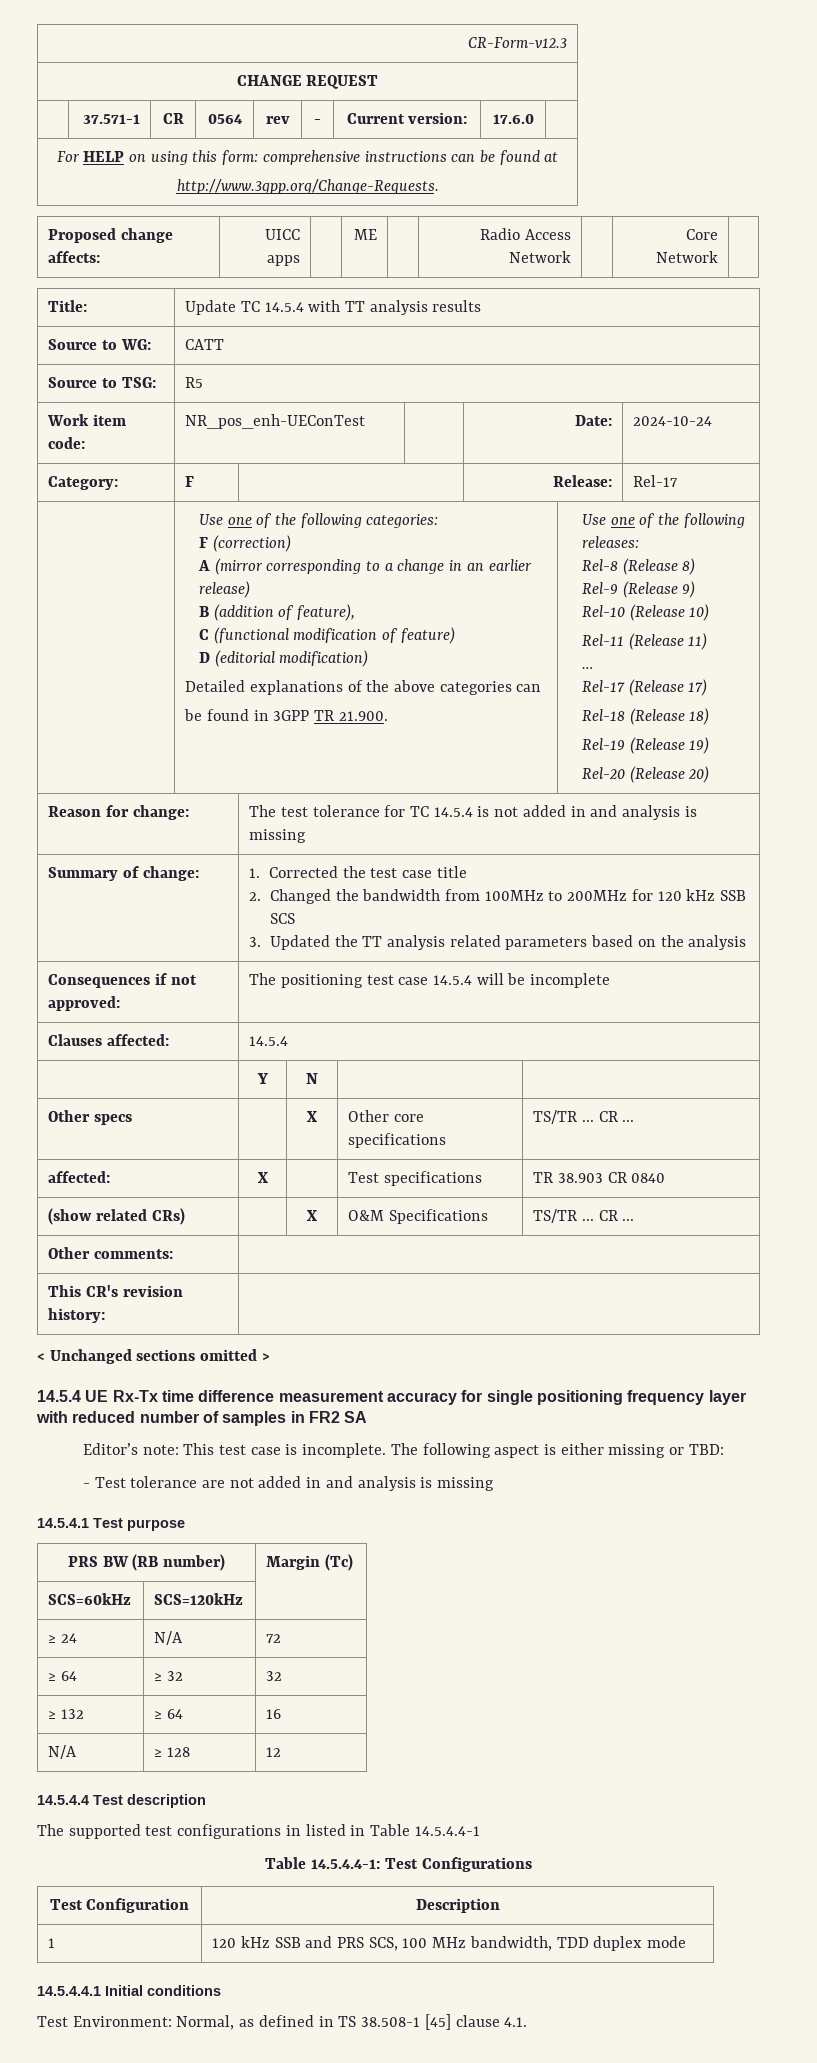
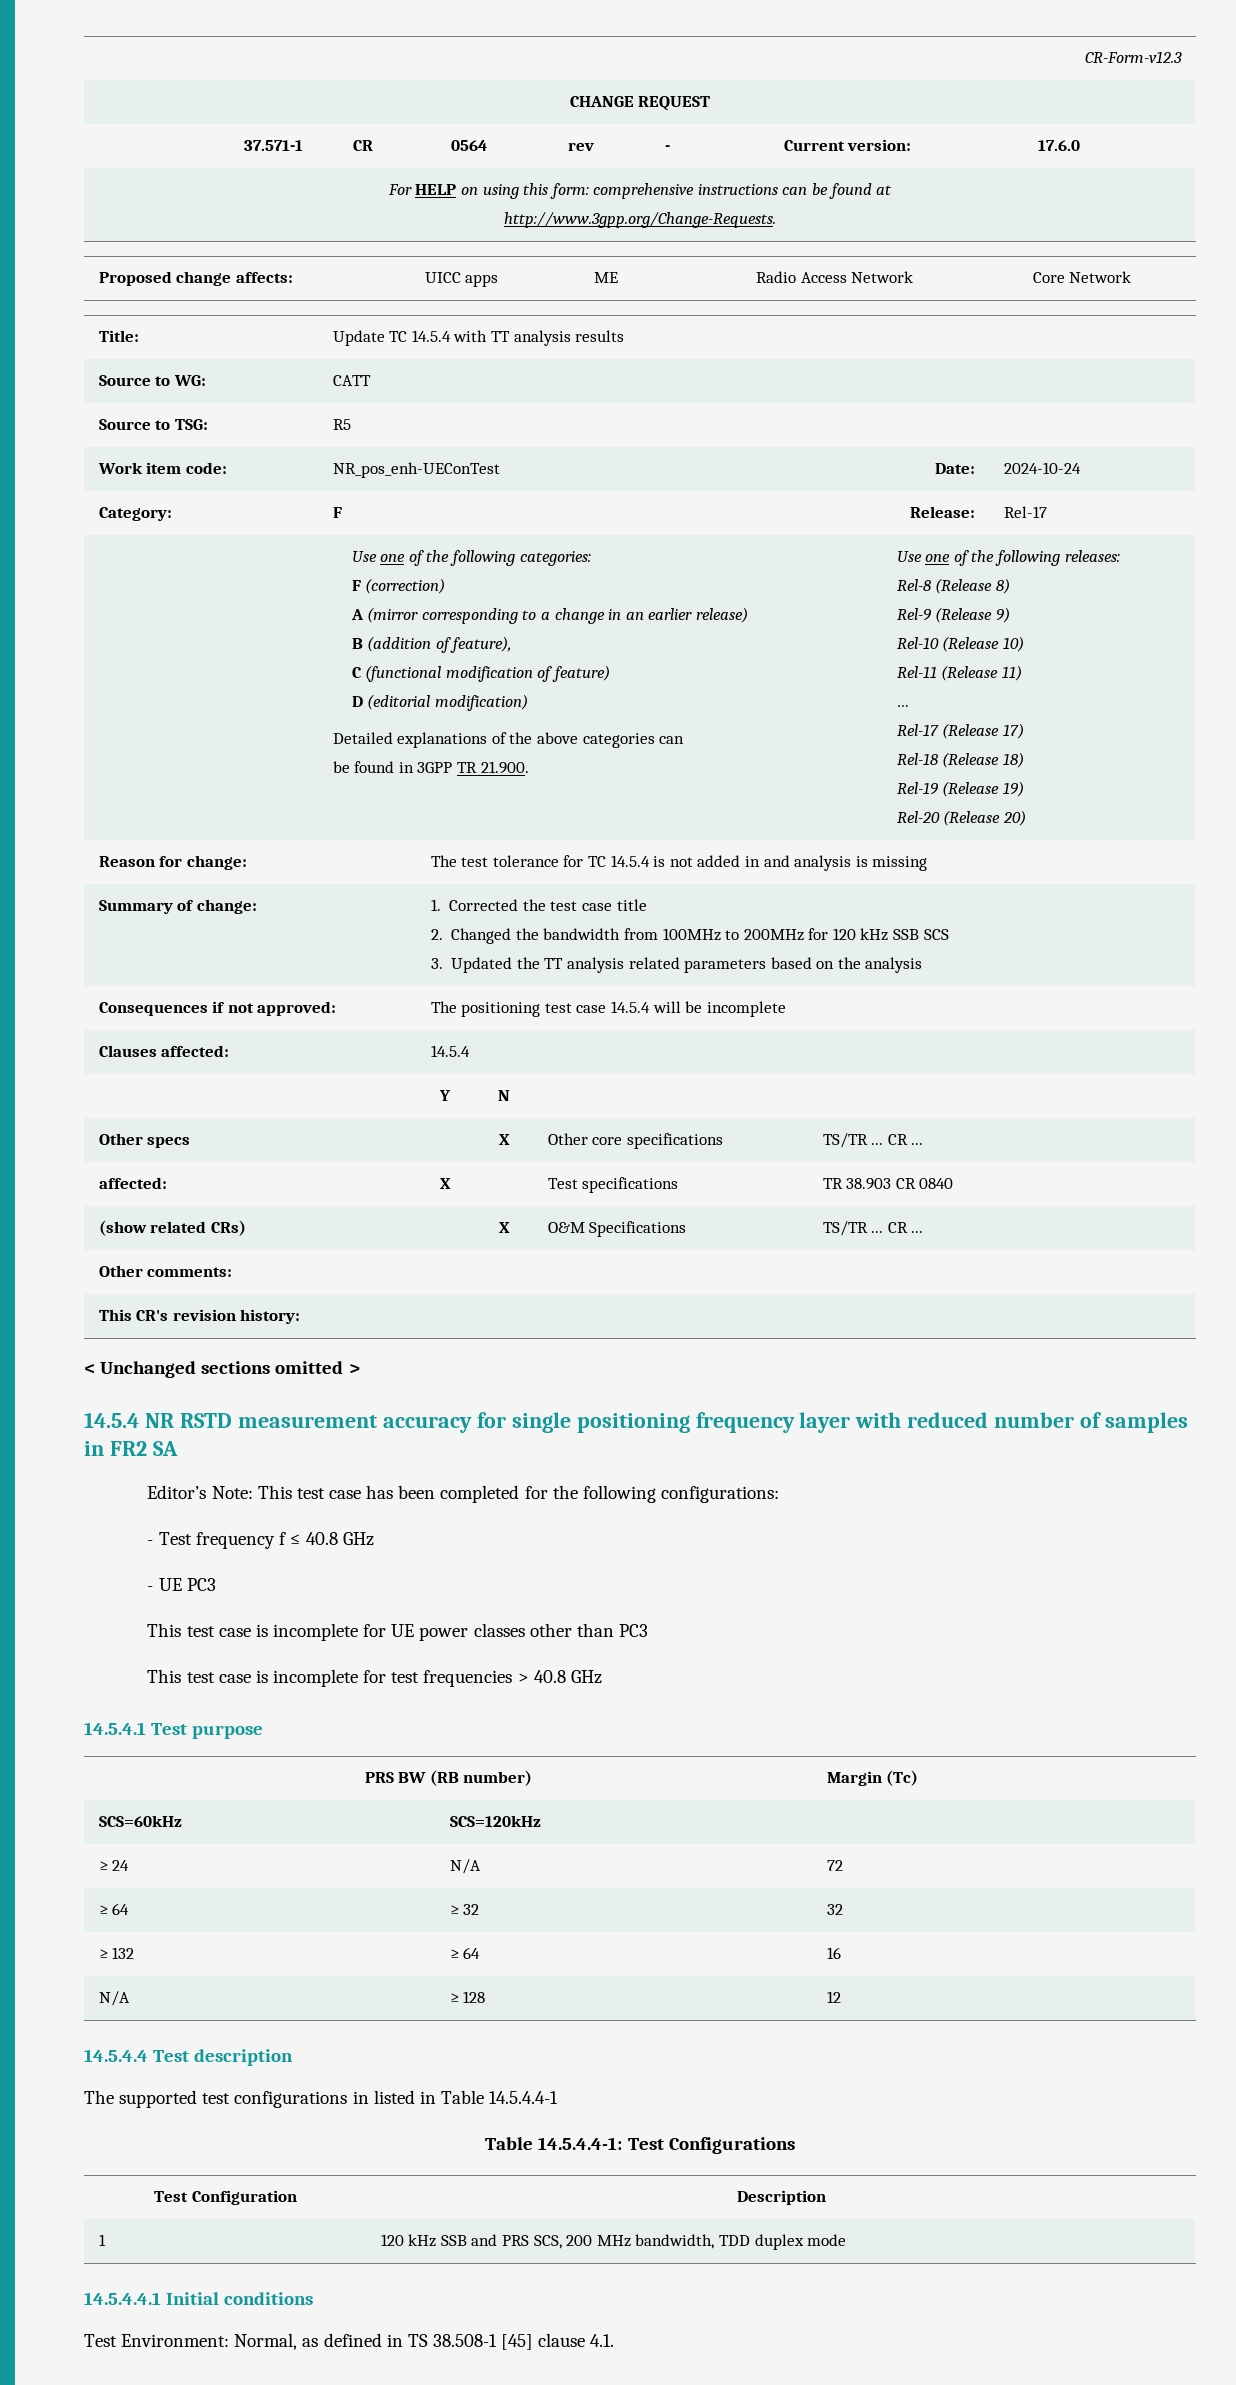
[85,1390,275,1402] UE Rx-Tx time difference -> [144,1413,232,1428] NR RSTD
[142,1443,724,1458] [82,1476,495,1491] note: This test case is incomplete. The following aspect is either missing or TBD: // - Test tolerance are not added in and analysis is missing -> [211,1485,779,1503] [147,1532,375,1549] [147,1578,216,1591] [147,1623,648,1641] [147,1669,602,1687] Note: This test case has been completed for the following configurations: // - Test frequency f ≤ 40.8 GHz // - UE PC3 // This test case is incomplete for UE power classes other than PC3 // This test case is incomplete for test frequencies > 40.8 GHz
[402,1938,428,1948] 100 -> [566,2235,593,2246] 200

